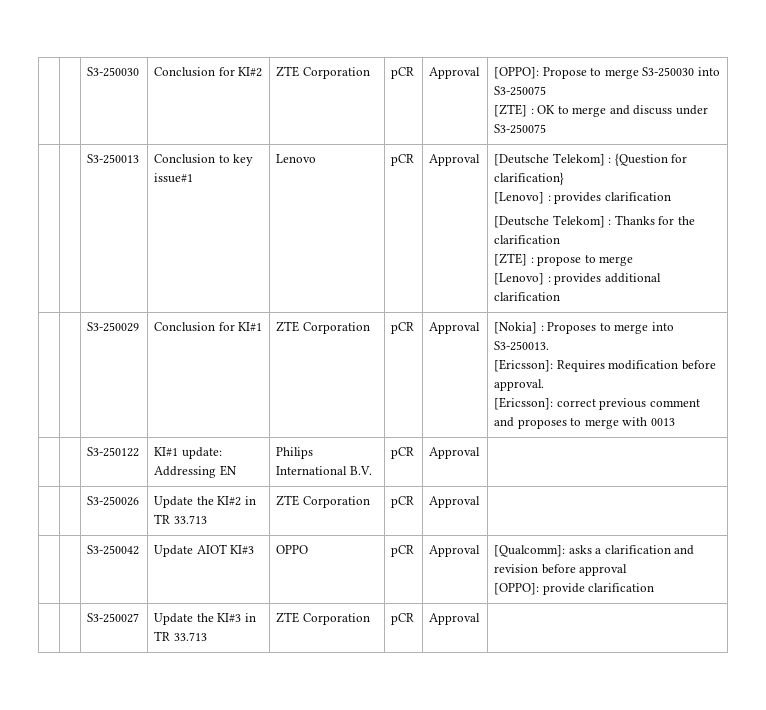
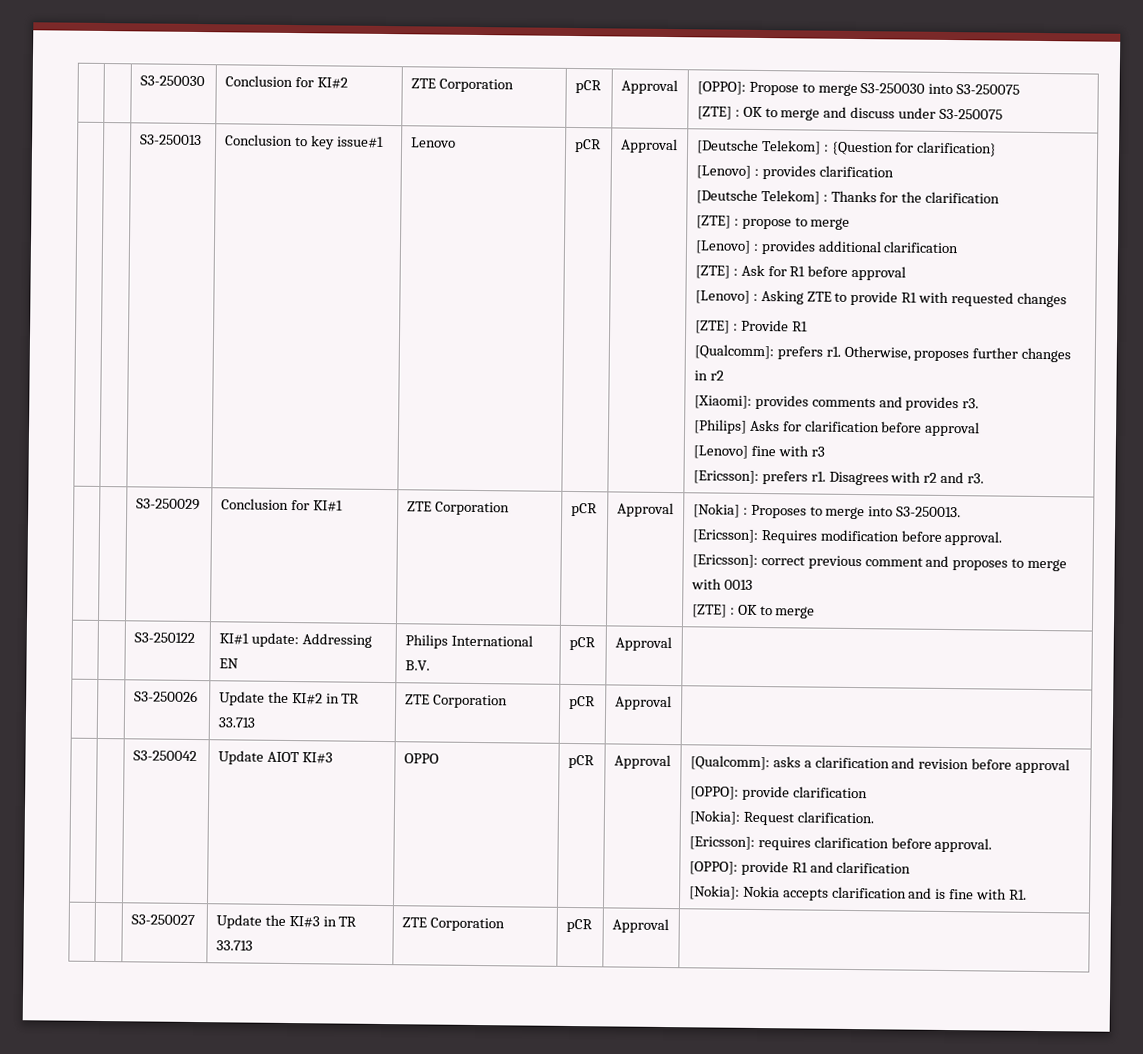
(561, 296) none -> [694,264,907,281] [694,289,1067,308] [694,319,808,334] [693,344,1072,363] [693,370,724,381] [693,394,980,412] [693,419,981,437] [692,445,825,459] [692,470,985,486] // [ZTE] : Ask for R1 before approval // [Lenovo] : Asking ZTE to provide R1 with requested changes // [ZTE] : Provide R1 // [Qualcomm]: prefers r1. Otherwise, proposes further changes in r2 // [Xiaomi]: provides comments and provides r3. // [Philips] Asks for clarification before approval // [Lenovo] fine with r3 // [Ericsson]: prefers r1. Disagrees with r2 and r3.
(675, 422) none -> [691,604,816,619] // [ZTE] : OK to merge
(655, 587) none -> [688,810,874,826] [688,836,993,853] [688,860,912,876] [688,885,1028,901] // [Nokia]: Request clarification. // [Ericsson]: requires clarification before approval. // [OPPO]: provide R1 and clarification // [Nokia]: Nokia accepts clarification and is fine with R1.

